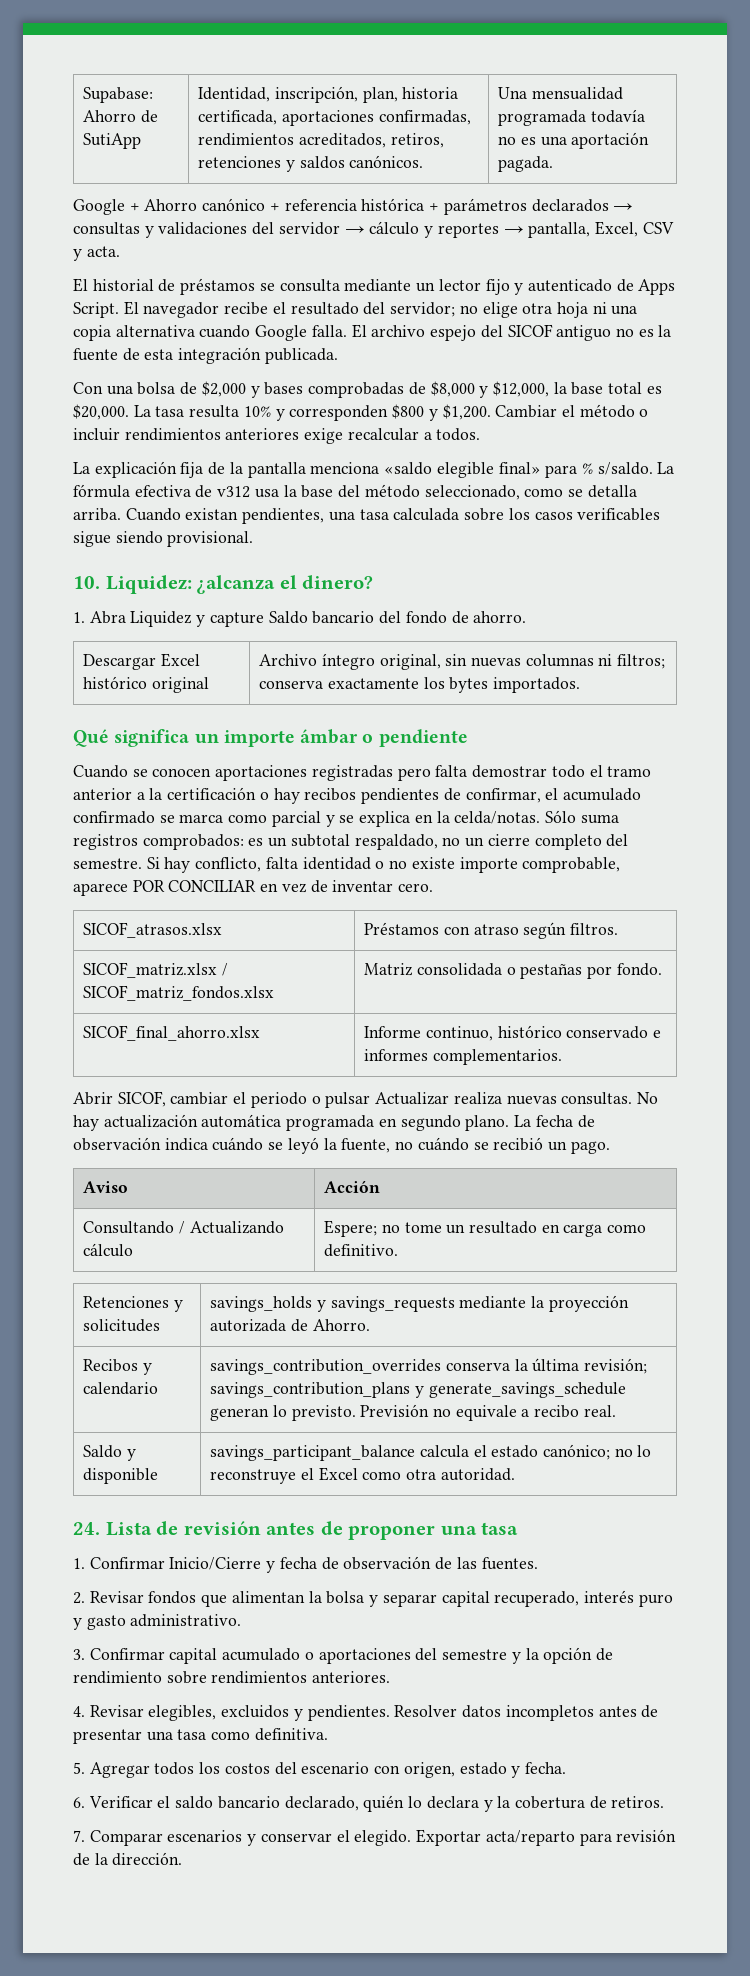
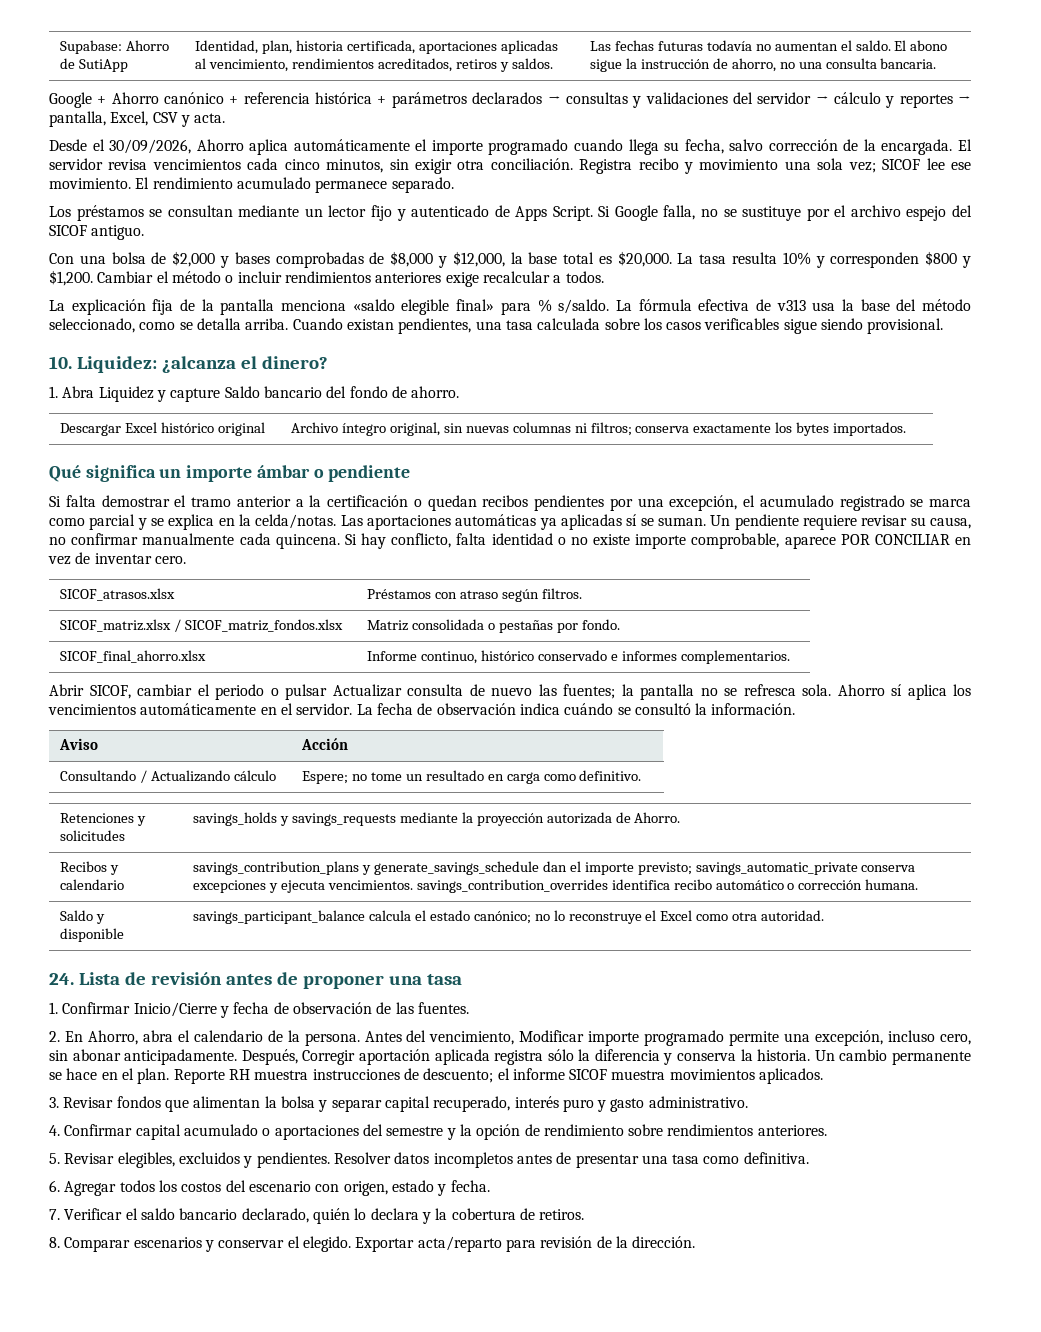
[274,86,358,103] inscripción, -> (259, 47) none
[378,110,471,125] [198,133,444,148] [198,155,424,172] [498,87,623,100] [498,109,645,126] [498,132,650,149] [498,156,554,172] confirmadas, rendimientos acreditados, retiros, retenciones y saldos canónicos. | Una mensualidad programada todavía no es una aportación pagada. -> [500,40,558,54] [195,58,553,72] [590,40,948,51] [590,58,937,72] aplicadas al vencimiento, rendimientos acreditados, retiros y saldos. | Las fechas futuras todavía no aumentan el saldo. El abono sigue la instrucción de ahorro, no una consulta bancaria.
[73,278,176,292] El historial de -> [49,139,972,155] [49,158,972,174] [49,177,454,193] [49,206,71,217] Desde el 30/09/2026, Ahorro aplica automáticamente el importe programado cuando llega su fecha, salvo corrección de la encargada. El servidor revisa vencimientos cada cinco minutos, sin exigir otra conciliación. Registra recibo y movimiento una sola vez; SICOF lee ese movimiento. El rendimiento acumulado permanece separado. // Los
[279,279,340,292] consulta -> [167,205,233,217] consultan
[123,301,638,318] [73,324,672,341] [73,347,338,364] El navegador recibe el resultado del servidor; no elige otra hoja ni una copia alternativa cuando Google falla. El archivo espejo del SICOF antiguo no es la fuente de esta integración publicada. -> [598,205,973,221] [49,225,145,240] Si Google falla, no se sustituye por el archivo espejo del SICOF antiguo.
[217,486,251,498] v312 -> [776,299,806,311] v313
[73,765,431,781] Cuando se conocen aportaciones registradas pero -> [49,496,61,507] Si
[551,765,585,778] todo -> (170, 501) none
[273,788,300,804] hay -> [427,495,477,511] quedan
[443,788,541,803] de confirmar, -> [609,495,738,511] por una excepción,
[73,811,155,824] confirmado -> [839,495,905,511] registrado
[544,810,619,824] [73,834,629,850] [73,858,142,869] Sólo suma registros comprobados: es un subtotal respaldado, no un cierre completo del semestre. -> [340,514,972,530] [49,533,340,549] Las aportaciones automáticas ya aplicadas sí se suman. Un pendiente requiere revisar su causa, no confirmar manualmente cada quincena.
[453,1092,658,1105] [73,1114,510,1131] realiza nuevas consultas. No hay actualización automática programada en segundo plano. -> [407,684,971,700] [48,703,353,715] consulta de nuevo las fuentes; la pantalla no se refresca sola. Ahorro sí aplica los vencimientos automáticamente en el servidor.
[287,1137,610,1154] leyó la fuente, no cuándo se recibió un pago. -> [634,703,796,715] consultó la información.
[210,1358,647,1375] [210,1382,626,1398] [210,1404,616,1421] savings_contribution_overrides conserva la última revisión; savings_contribution_plans y generate_savings_schedule generan lo previsto. Previsión no equivale a recibo real. -> [193,861,916,875] [193,879,919,893] savings_contribution_plans y generate_savings_schedule dan el importe previsto; savings_automatic_private conserva excepciones y ejecuta vencimientos. savings_contribution_overrides identifica recibo automático o corrección humana.
(85, 1598) none -> [64,1030,971,1046] [49,1049,972,1065] [49,1068,824,1084] [49,1097,59,1108] En Ahorro, abra el calendario de la persona. Antes del vencimiento, Modificar importe programado permite una excepción, incluso cero, sin abonar anticipadamente. Después, Corregir aportación aplicada registra sólo la diferencia y conserva la historia. Un cambio permanente se hace en el plan. Reporte RH muestra instrucciones de descuento; el informe SICOF muestra movimientos aplicados. // 3.
[73,1649,85,1660] 3. -> [49,1125,60,1136] 4.
[73,1706,85,1717] 4. -> [49,1153,60,1164] 5.
[73,1762,85,1774] 5. -> [49,1180,60,1192] 6.
[73,1797,85,1808] 6. -> [49,1209,60,1220] 7.
[73,1830,85,1842] 7. -> [49,1237,60,1248] 8.

